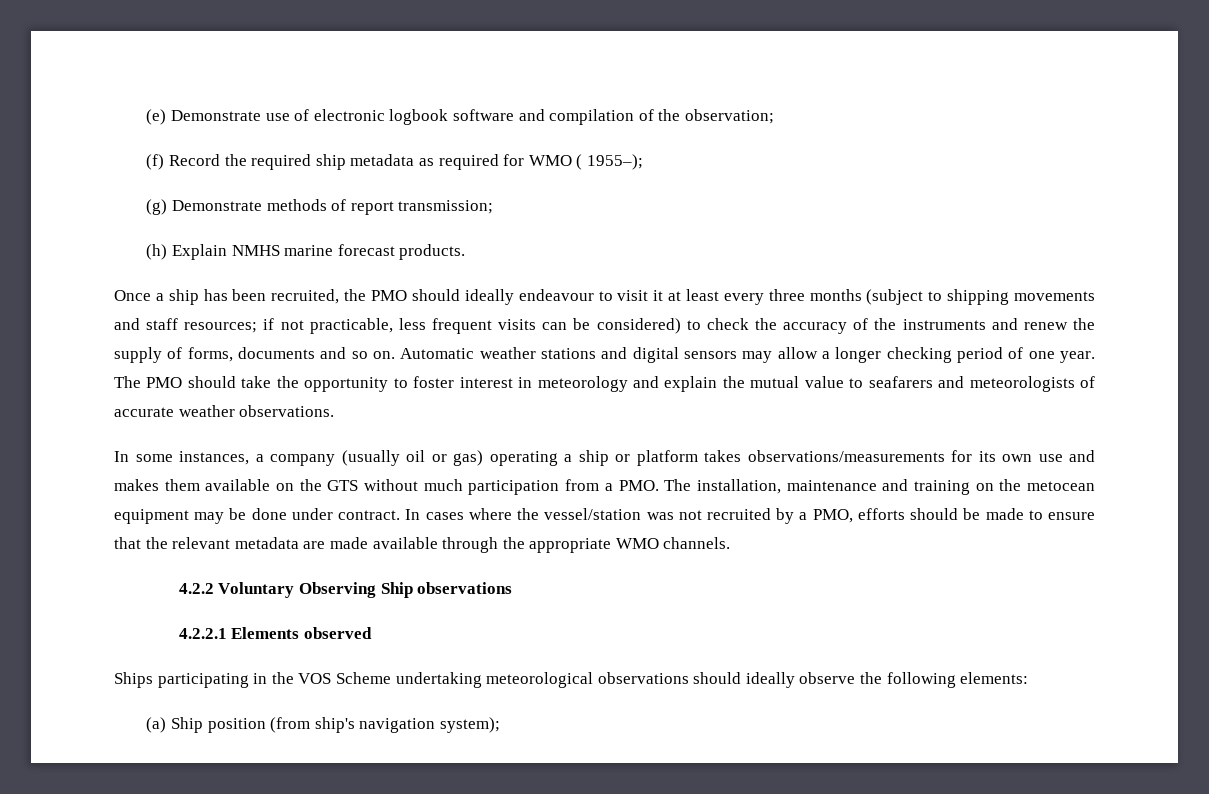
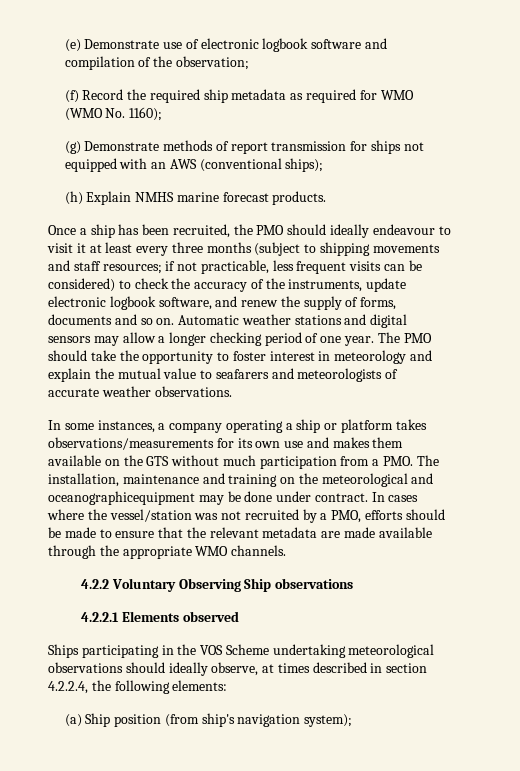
[576,154,643,170] ( 1955–); -> [64,107,163,121] (WMO No. 1160);
[398,200,494,214] transmission; -> [271,140,424,154] [64,158,324,172] transmission for ships not equipped with an AWS (conventional ships);
[902,319,986,330] instruments -> [288,278,407,292] [48,296,212,310] instruments, update electronic logbook software,
[341,450,483,466] (usually oil or gas) -> (223, 427) none
[1027,481,1096,491] [114,509,189,524] metocean equipment -> [321,473,434,487] [48,491,195,505] meteorological and oceanographicequipment
[799,672,856,684] observe -> [211,662,428,676] [48,681,88,694] observe, at times described in section 4.2.2.4,

